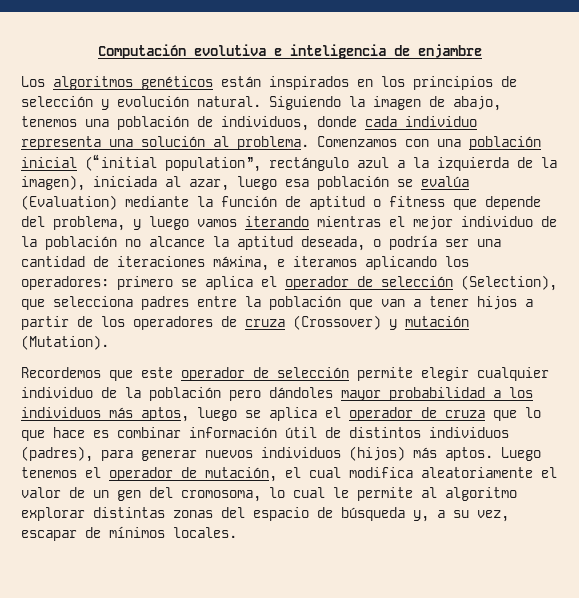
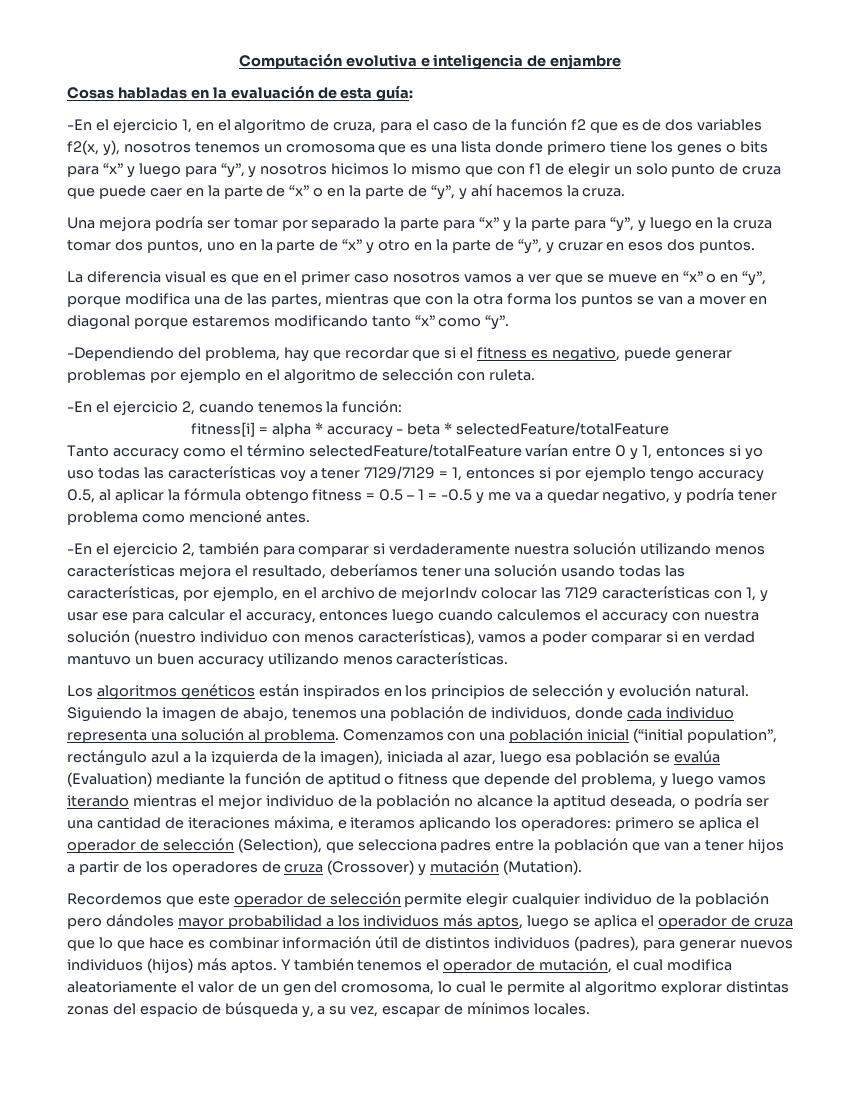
(482, 51) none -> [67,86,414,102] [67,118,763,134] [67,140,768,156] [67,163,782,178] [67,184,626,200] [67,216,773,232] [67,239,756,254] [67,271,767,286] [67,293,768,307] [67,315,510,330] [67,347,732,362] [67,368,536,384] [67,400,403,415] [190,422,670,438] [67,444,763,460] [67,466,764,482] [67,488,778,504] [67,510,310,525] [67,542,765,557] [67,564,686,579] [67,586,768,602] [67,609,759,624] [67,630,755,645] [67,652,509,668] // Cosas habladas en la evaluación de esta guía: // -En el ejercicio 1, en el algoritmo de cruza, para el caso de la función f2 que es de dos variables f2(x, y), nosotros tenemos un cromosoma que es una lista donde primero tiene los genes o bits para “x” y luego para “y”, y nosotros hicimos lo mismo que con f1 de elegir un solo punto de cruza que puede caer en la parte de “x” o en la parte de “y”, y ahí hacemos la cruza. // Una mejora podría ser tomar por separado la parte para “x” y la parte para “y”, y luego en la cruza tomar dos puntos, uno en la parte de “x” y otro en la parte de “y”, y cruzar en esos dos puntos. // La diferencia visual es que en el primer caso nosotros vamos a ver que se mueve en “x” o en “y”, porque modifica una de las partes, mientras que con la otra forma los puntos se van a mover en diagonal porque estaremos modificando tanto “x” como “y”. // -Dependiendo del problema, hay que recordar que si el fitness es negativo, puede generar problemas por ejemplo en el algoritmo de selección con ruleta. // -En el ejercicio 2, cuando tenemos la función: // fitness[i] = alpha * accuracy - beta * selectedFeature/totalFeature // Tanto accuracy como el término selectedFeature/totalFeature varían entre 0 y 1, entonces si yo uso todas las características voy a tener 7129/7129 = 1, entonces si por ejemplo tengo accuracy 0.5, al aplicar la fórmula obtengo fitness = 0.5 – 1 = -0.5 y me va a quedar negativo, y podría tener problema como mencioné antes. // -En el ejercicio 2, también para comparar si verdaderamente nuestra solución utilizando menos características mejora el resultado, deberíamos tener una solución usando todas las características, por ejemplo, en el archivo de mejorIndv colocar las 7129 características con 1, y usar ese para calcular el accuracy, entonces luego cuando calculemos el accuracy con nuestra solución (nuestro individuo con menos características), vamos a poder comparar si en verdad mantuvo un buen accuracy utilizando menos características.
[501,447,541,461] Luego -> [280,958,354,971] Y también

